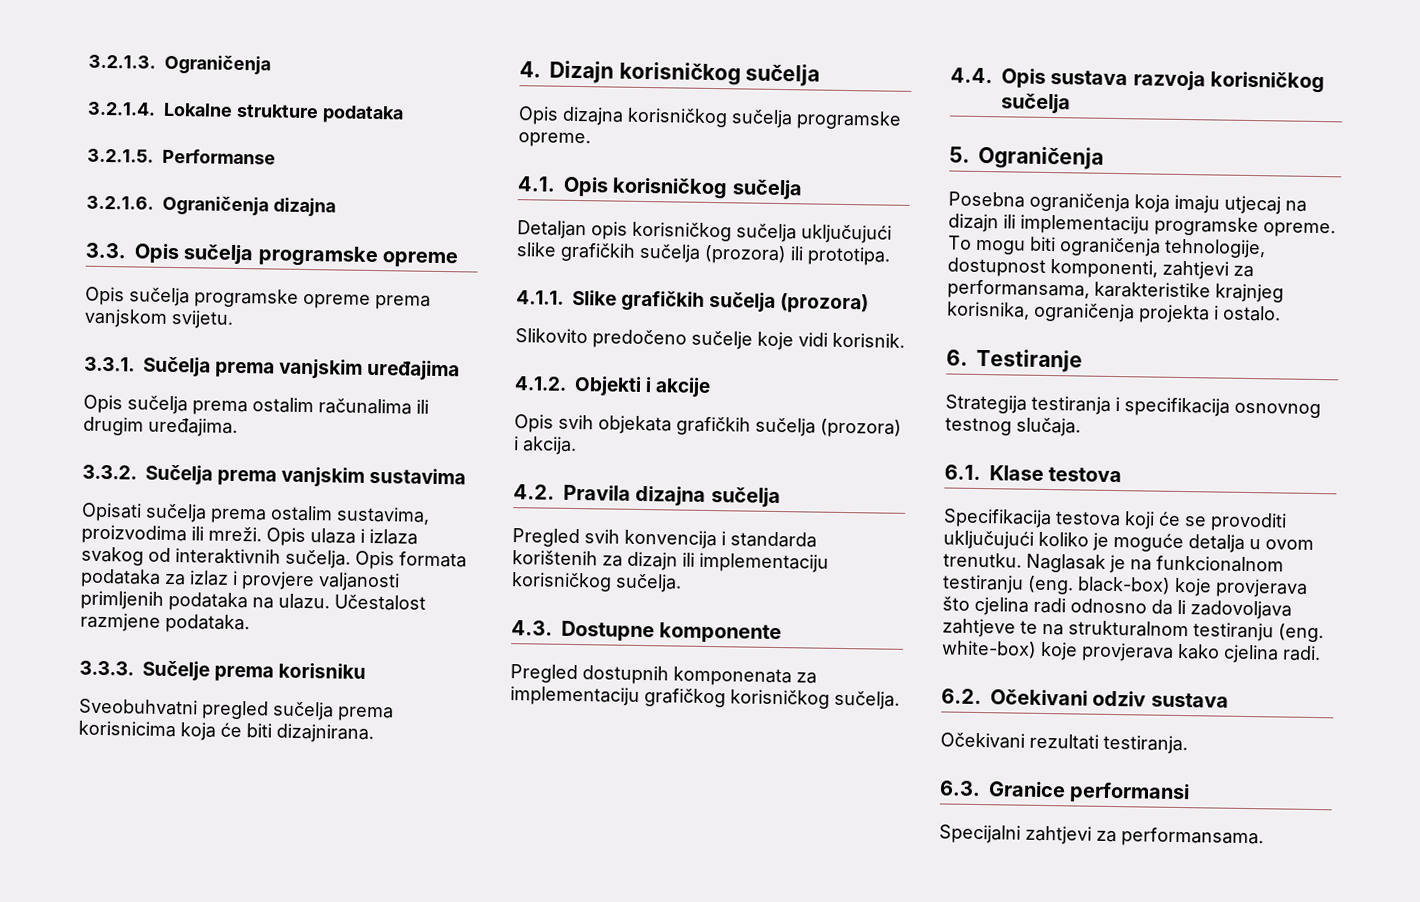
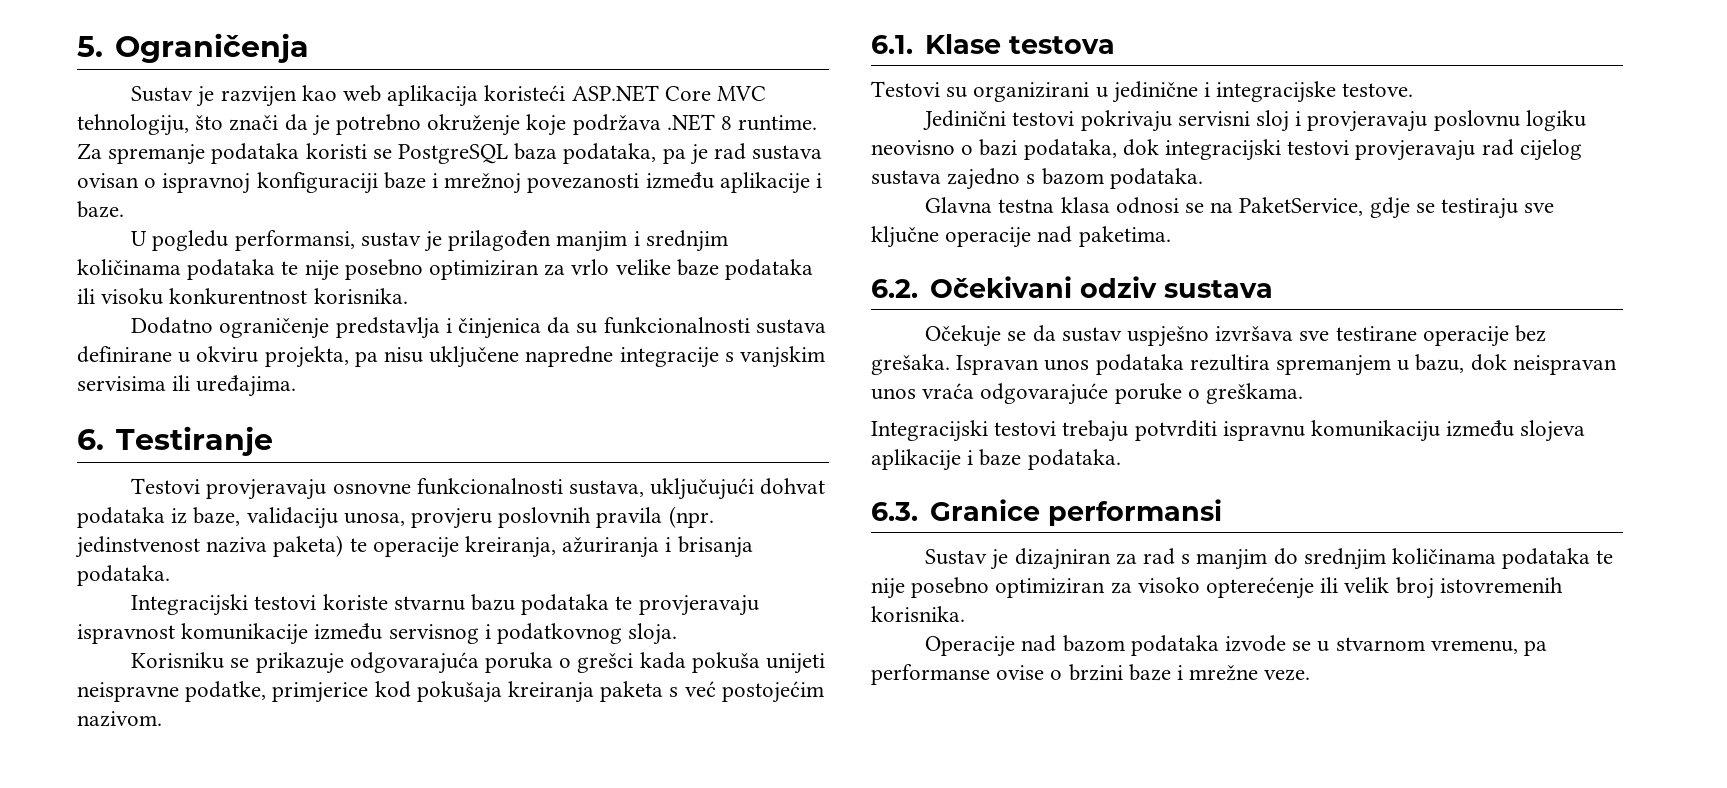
[88,54,271,75] [87,101,404,124] [87,148,276,165] [86,195,336,217] [85,242,459,268] [85,286,431,310] [84,308,234,329] [84,356,461,381] [83,394,429,416] [83,416,238,437] [82,464,467,487] [81,502,430,525] [81,524,418,547] [81,546,467,570] [80,568,400,592] [80,590,426,612] [80,612,250,634] [79,660,367,682] [79,698,394,722] [78,720,374,744] [519,60,821,87] [518,106,902,130] [518,132,591,148] [517,176,803,200] [517,220,892,244] [516,242,891,266] [516,289,870,314] [515,328,905,351] [514,375,712,398] [514,414,902,438] [513,436,577,456] [513,484,781,508] [512,528,817,550] [512,550,829,573] [511,572,682,593] [511,620,783,644] [510,664,817,687] [510,686,900,710] [950,67,1326,94] [1001,93,1071,114] [949,145,1104,170] [948,191,1307,215] [948,213,1336,238] [948,235,1266,259] [947,257,1254,280] [947,279,1284,303] [946,301,1281,324] [946,348,1083,373] [945,394,1321,419] [945,417,1081,437] [944,464,1123,483] [943,508,1287,532] [943,530,1314,553] [943,552,1284,574] [942,574,1308,598] [942,596,1292,620] [942,618,1324,643] [941,640,1321,664] [941,688,1229,708] [940,732,1188,755] [939,780,1191,804] [939,824,1264,848] 3.2.1.3. Ograničenja // 3.2.1.4. Lokalne strukture podataka // 3.2.1.5. Performanse // 3.2.1.6. Ograničenja dizajna // 3.3. Opis sučelja programske opreme // Opis sučelja programske opreme prema vanjskom svijetu. // 3.3.1. Sučelja prema vanjskim uređajima // Opis sučelja prema ostalim računalima ili drugim uređajima. // 3.3.2. Sučelja prema vanjskim sustavima // Opisati sučelja prema ostalim sustavima, proizvodima ili mreži. Opis ulaza i izlaza svakog od interaktivnih sučelja. Opis formata podataka za izlaz i provjere valjanosti primljenih podataka na ulazu. Učestalost razmjene podataka. // 3.3.3. Sučelje prema korisniku // Sveobuhvatni pregled sučelja prema korisnicima koja će biti dizajnirana. // 4. Dizajn korisničkog sučelja // Opis dizajna korisničkog sučelja programske opreme. // 4.1. Opis korisničkog sučelja // Detaljan opis korisničkog sučelja uključujući slike grafičkih sučelja (prozora) ili prototipa. // 4.1.1. Slike grafičkih sučelja (prozora) // Slikovito predočeno sučelje koje vidi korisnik. // 4.1.2. Objekti i akcije // Opis svih objekata grafičkih sučelja (prozora) i akcija. // 4.2. Pravila dizajna sučelja // Pregled svih konvencija i standarda korištenih za dizajn ili implementaciju korisničkog sučelja. // 4.3. Dostupne komponente // Pregled dostupnih komponenata za implementaciju grafičkog korisničkog sučelja. // 4.4. Opis sustava razvoja korisničkog sučelja // 5. Ograničenja // Posebna ograničenja koja imaju utjecaj na dizajn ili implementaciju programske opreme. To mogu biti ograničenja tehnologije, dostupnost komponenti, zahtjevi za performansama, karakteristike krajnjeg korisnika, ograničenja projekta i ostalo. // 6. Testiranje // Strategija testiranja i specifikacija osnovnog testnog slučaja. // 6.1. Klase testova // Specifikacija testova koji će se provoditi uključujući koliko je moguće detalja u ovom trenutku. Naglasak je na funkcionalnom testiranju (eng. black-box) koje provjerava što cjelina radi odnosno da li zadovoljava zahtjeve te na strukturalnom testiranju (eng. white-box) koje provjerava kako cjelina radi. // 6.2. Očekivani odziv sustava // Očekivani rezultati testiranja. // 6.3. Granice performansi // Specijalni zahtjevi za performansama. -> [77,33,309,63] [131,85,767,107] [77,114,818,136] [77,143,823,165] [77,172,823,194] [77,201,124,218] [131,230,728,252] [77,259,814,281] [77,288,408,305] [131,317,826,339] [77,346,826,368] [77,375,297,397] [77,426,273,456] [131,478,826,500] [77,506,714,529] [75,535,753,558] [77,565,170,586] [131,594,759,616] [77,623,678,645] [131,652,826,674] [77,681,824,703] [77,711,162,727] [871,34,1115,54] [871,81,1414,103] [923,110,1586,132] [871,139,1582,161] [871,168,1203,190] [925,197,1555,219] [871,226,1171,248] [871,276,1273,298] [925,325,1547,347] [871,354,1617,376] [871,383,1304,405] [871,420,1586,442] [871,449,1121,471] [871,499,1222,526] [925,548,1614,570] [871,577,1563,599] [871,606,965,622] [925,635,1548,657] [871,664,1311,685] 5. Ograničenja // Sustav je razvijen kao web aplikacija koristeći ASP.NET Core MVC tehnologiju, što znači da je potrebno okruženje koje podržava .NET 8 runtime. Za spremanje podataka koristi se PostgreSQL baza podataka, pa je rad sustava ovisan o ispravnoj konfiguraciji baze i mrežnoj povezanosti između aplikacije i baze. // U pogledu performansi, sustav je prilagođen manjim i srednjim količinama podataka te nije posebno optimiziran za vrlo velike baze podataka ili visoku konkurentnost korisnika. // Dodatno ograničenje predstavlja i činjenica da su funkcionalnosti sustava definirane u okviru projekta, pa nisu uključene napredne integracije s vanjskim servisima ili uređajima. // 6. Testiranje // Testovi provjeravaju osnovne funkcionalnosti sustava, uključujući dohvat podataka iz baze, validaciju unosa, provjeru poslovnih pravila (npr. jedinstvenost naziva paketa) te operacije kreiranja, ažuriranja i brisanja podataka. // Integracijski testovi koriste stvarnu bazu podataka te provjeravaju ispravnost komunikacije između servisnog i podatkovnog sloja. // Korisniku se prikazuje odgovarajuća poruka o grešci kada pokuša unijeti neispravne podatke, primjerice kod pokušaja kreiranja paketa s već postojećim nazivom. // 6.1. Klase testova // Testovi su organizirani u jedinične i integracijske testove. // Jedinični testovi pokrivaju servisni sloj i provjeravaju poslovnu logiku neovisno o bazi podataka, dok integracijski testovi provjeravaju rad cijelog sustava zajedno s bazom podataka. // Glavna testna klasa odnosi se na PaketService, gdje se testiraju sve ključne operacije nad paketima. // 6.2. Očekivani odziv sustava // Očekuje se da sustav uspješno izvršava sve testirane operacije bez grešaka. Ispravan unos podataka rezultira spremanjem u bazu, dok neispravan unos vraća odgovarajuće poruke o greškama. // Integracijski testovi trebaju potvrditi ispravnu komunikaciju između slojeva aplikacije i baze podataka. // 6.3. Granice performansi // Sustav je dizajniran za rad s manjim do srednjim količinama podataka te nije posebno optimiziran za visoko opterećenje ili velik broj istovremenih korisnika. // Operacije nad bazom podataka izvode se u stvarnom vremenu, pa performanse ovise o brzini baze i mrežne veze.

